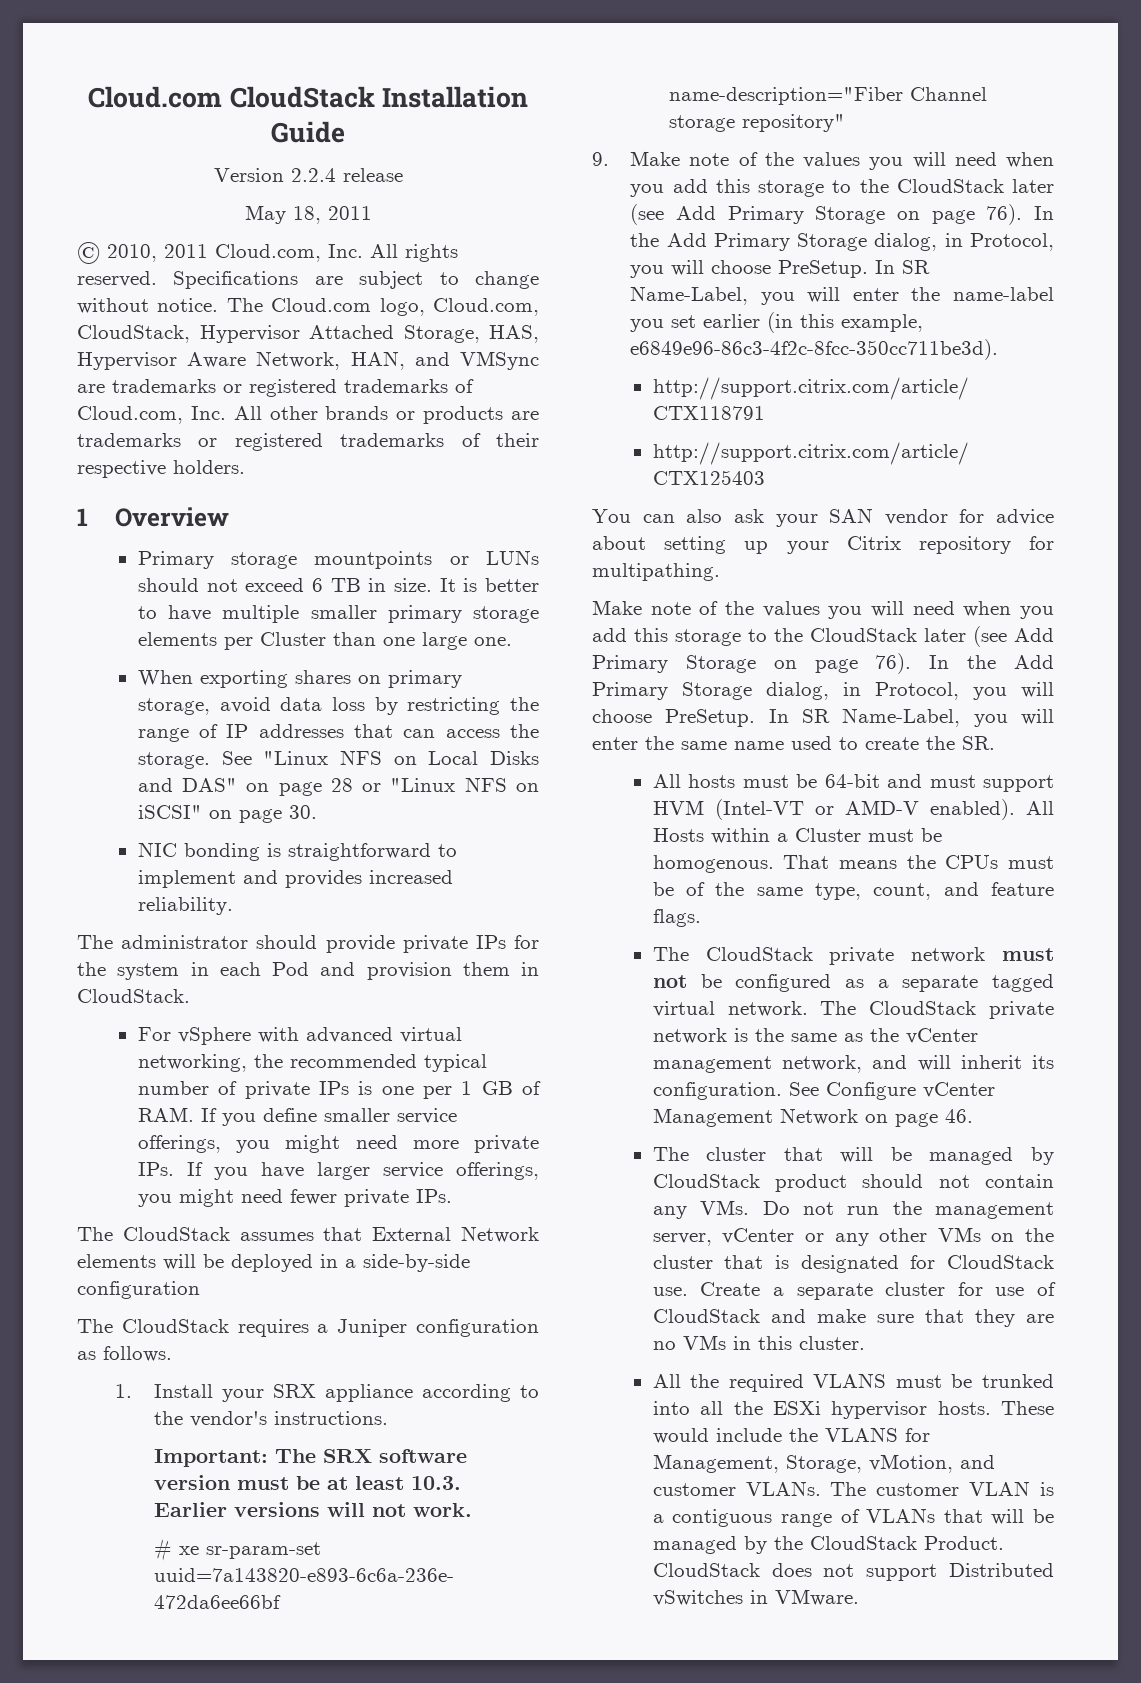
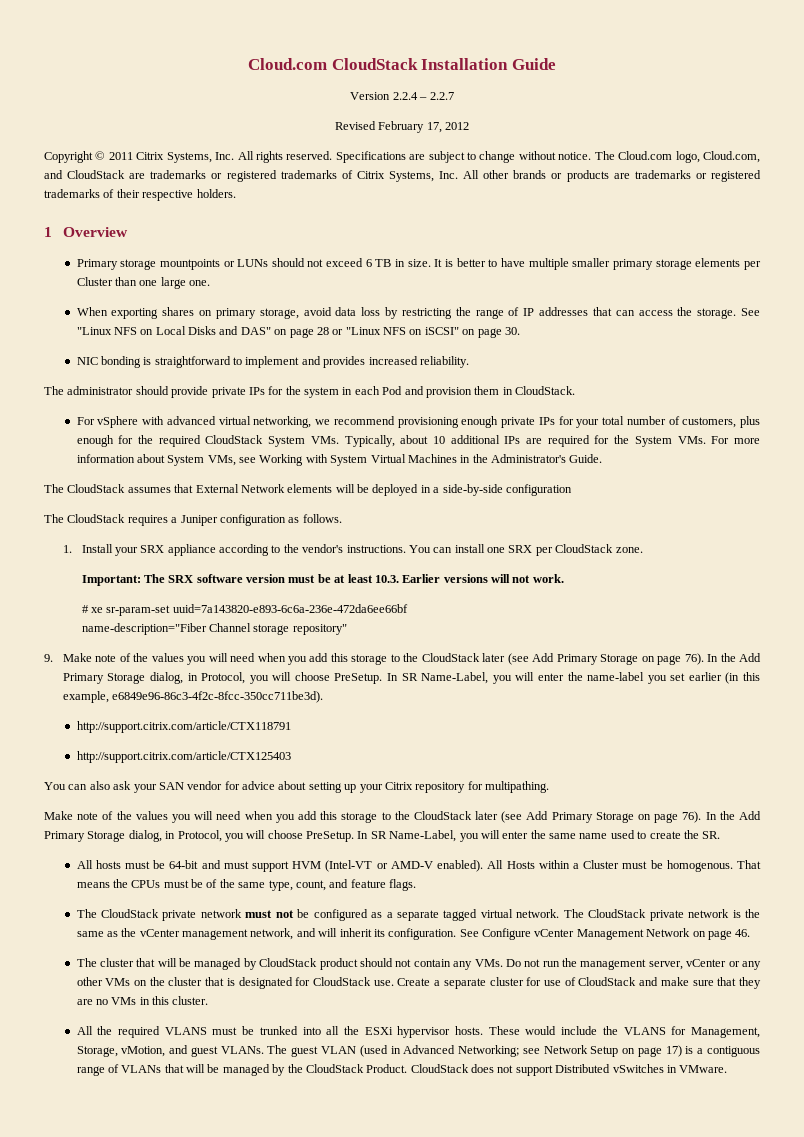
[342,168,403,182] [244,205,372,224] [77,242,321,264] release // May 18, 2011 // © 2010, 2011 Cloud.com, -> [419,92,454,100] [334,121,470,133] [44,151,212,163] – 2.2.7 // Revised February 17, 2012 // Copyright © 2011 Citrix Systems,
[77,325,539,343] [77,351,539,370] [77,379,474,397] [77,406,183,424] CloudStack, Hypervisor Attached Storage, HAS, Hypervisor Aware Network, HAN, and VMSync are trademarks or registered trademarks of Cloud.com, -> [44,170,434,182] and CloudStack are trademarks or registered trademarks of Citrix Systems,
[253,1054,487,1072] [137,1081,542,1099] [137,1107,457,1126] [137,1135,539,1153] [137,1162,539,1180] [137,1189,452,1207] the recommended typical number of private IPs is one per 1 GB of RAM. If you define smaller service offerings, you might need more private IPs. If you have larger service offerings, you might need fewer private IPs. -> [315,416,760,428] [76,435,761,447] [76,454,603,466] we recommend provisioning enough private IPs for your total number of customers, plus enough for the required CloudStack System VMs. Typically, about 10 additional IPs are required for the System VMs. For more information about System VMs, see Working with System Virtual Machines in the Administrator's Guide.
(388, 1418) none -> [408,544,643,556] You can install one SRX per CloudStack zone.
[652,1483,736,1496] customer -> [190,1046,218,1057] guest
[876,1481,1031,1496] customer VLAN -> [291,1045,682,1057] guest VLAN (used in Advanced Networking; see Network Setup on page 17)

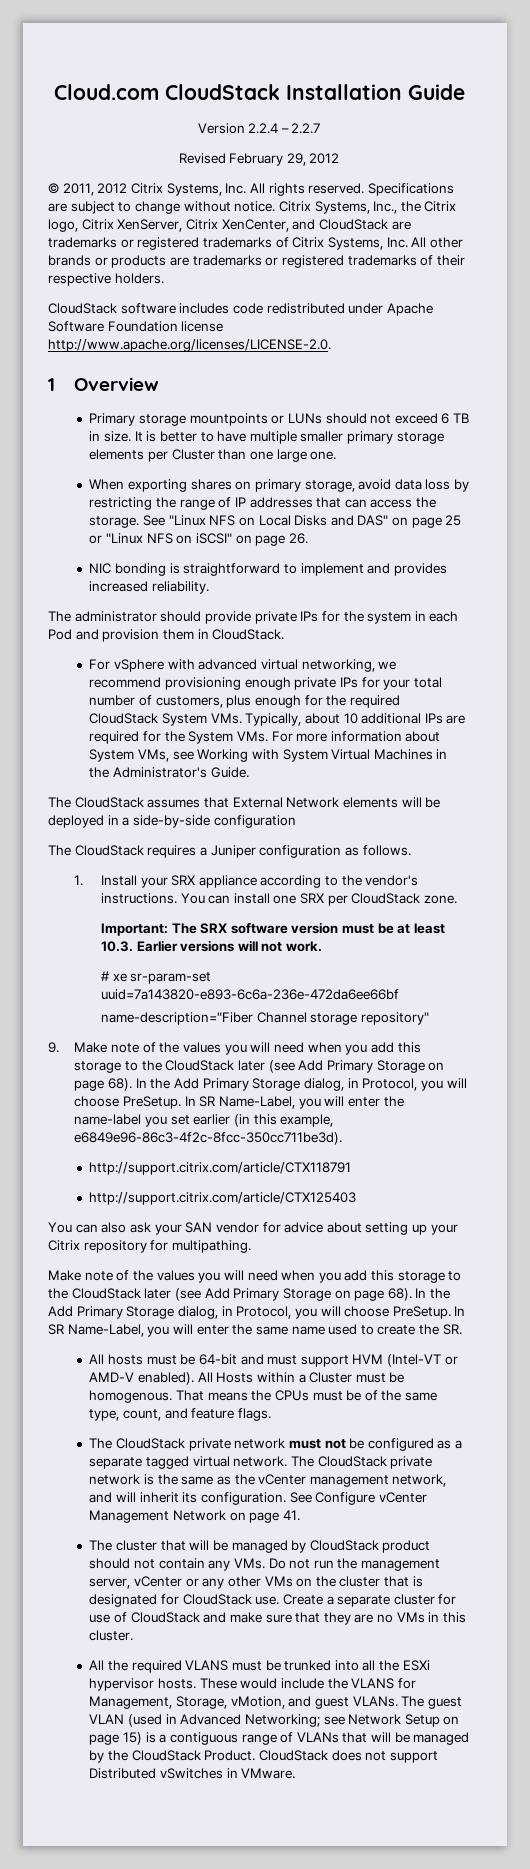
[426,122,442,133] 17, -> [286,153,306,166] 29,
[44,151,133,163] Copyright © 2011 -> [48,183,128,196] © 2011, 2012
[594,151,761,163] The Cloud.com logo, Cloud.com, -> [278,201,457,214] [48,219,289,232] Citrix Systems, Inc., the Citrix logo, Citrix XenServer, Citrix XenCenter,
(236, 193) none -> [48,303,433,316] [48,321,224,332] [48,339,331,352] // CloudStack software includes code redistributed under Apache Software Foundation license http://www.apache.org/licenses/LICENSE-2.0.
[316,327,329,335] 28 -> [445,515,462,526] 25
[504,327,520,335] 30. -> [288,533,308,544] 26.
[684,653,704,665] 76). -> [108,1078,133,1091] 68).
[682,811,702,823] 76). -> [387,1288,412,1301] 68).
[735,929,751,937] 46. -> [282,1510,300,1521] 41.
[665,1045,682,1057] 17) -> [122,1732,142,1745] 15)

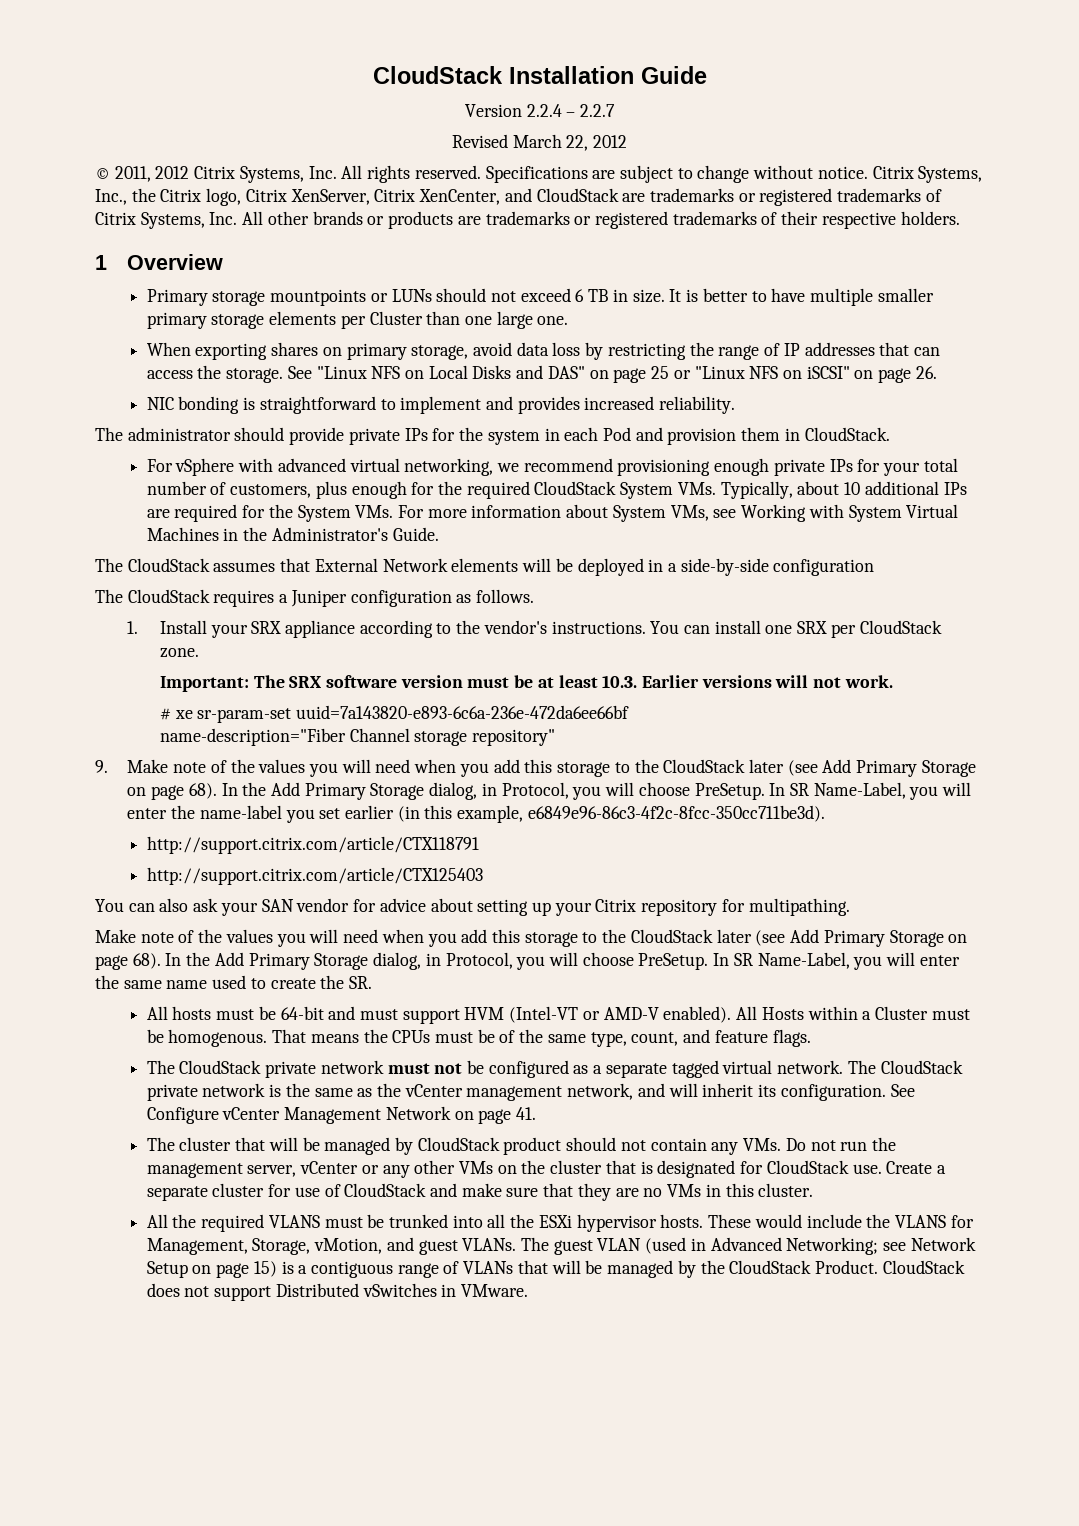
[53,84,159,100] Cloud.com -> (372, 75) none
[229,153,306,166] February 29, -> [512,134,589,151] March 22,
[48,303,433,316] [48,321,224,332] [48,339,331,352] // CloudStack software includes code redistributed under Apache Software Foundation license http://www.apache.org/licenses/LICENSE-2.0. -> (960, 218) none

